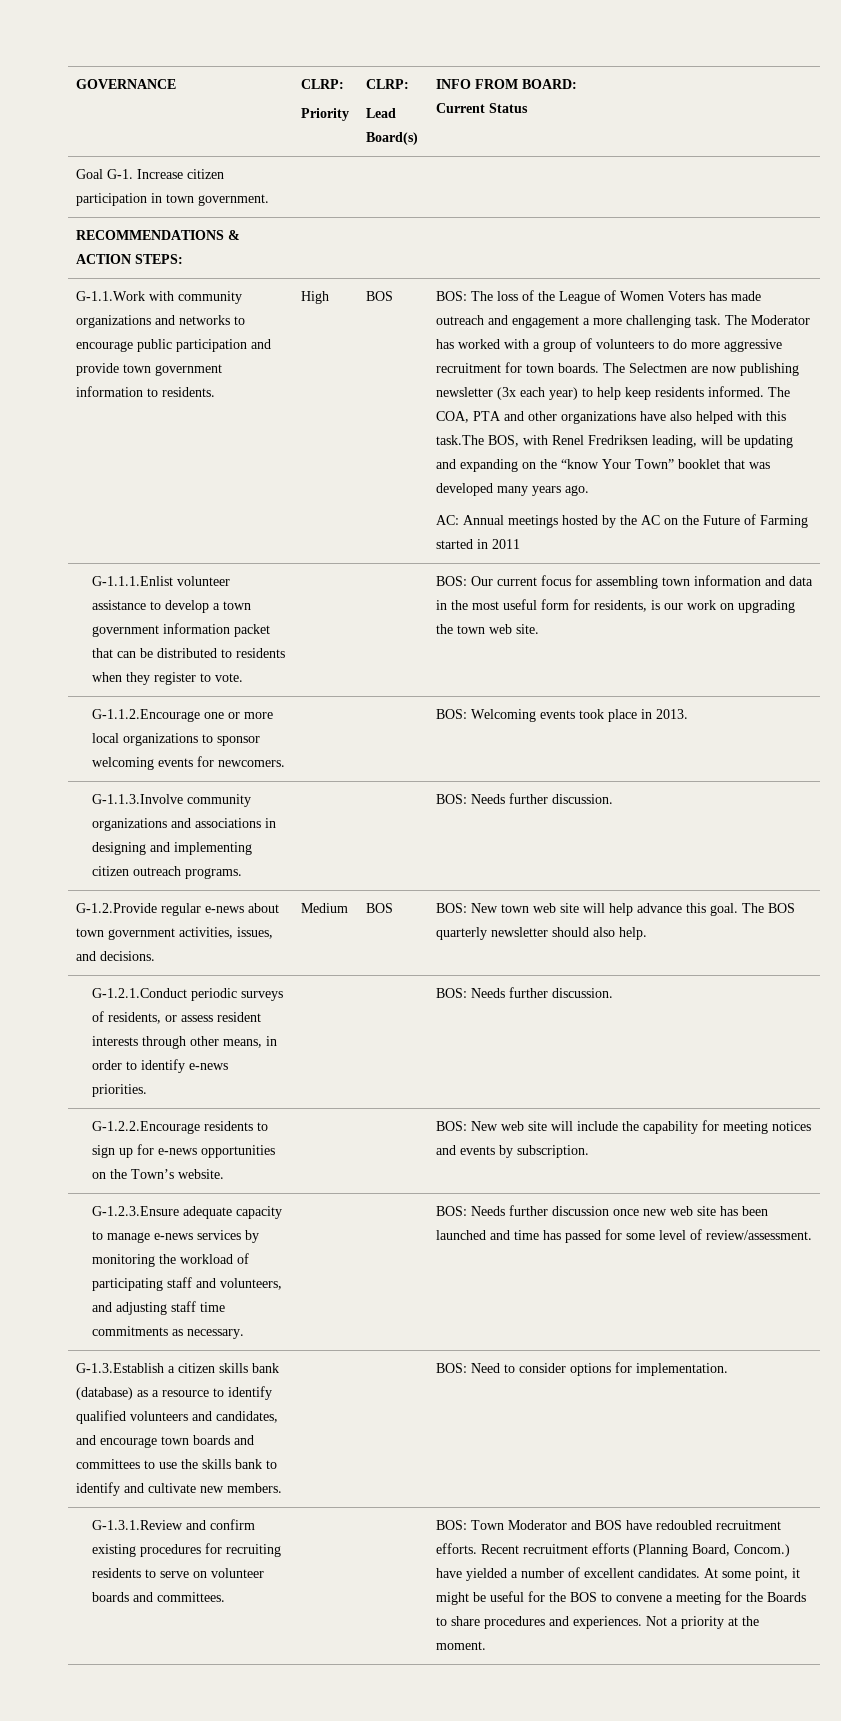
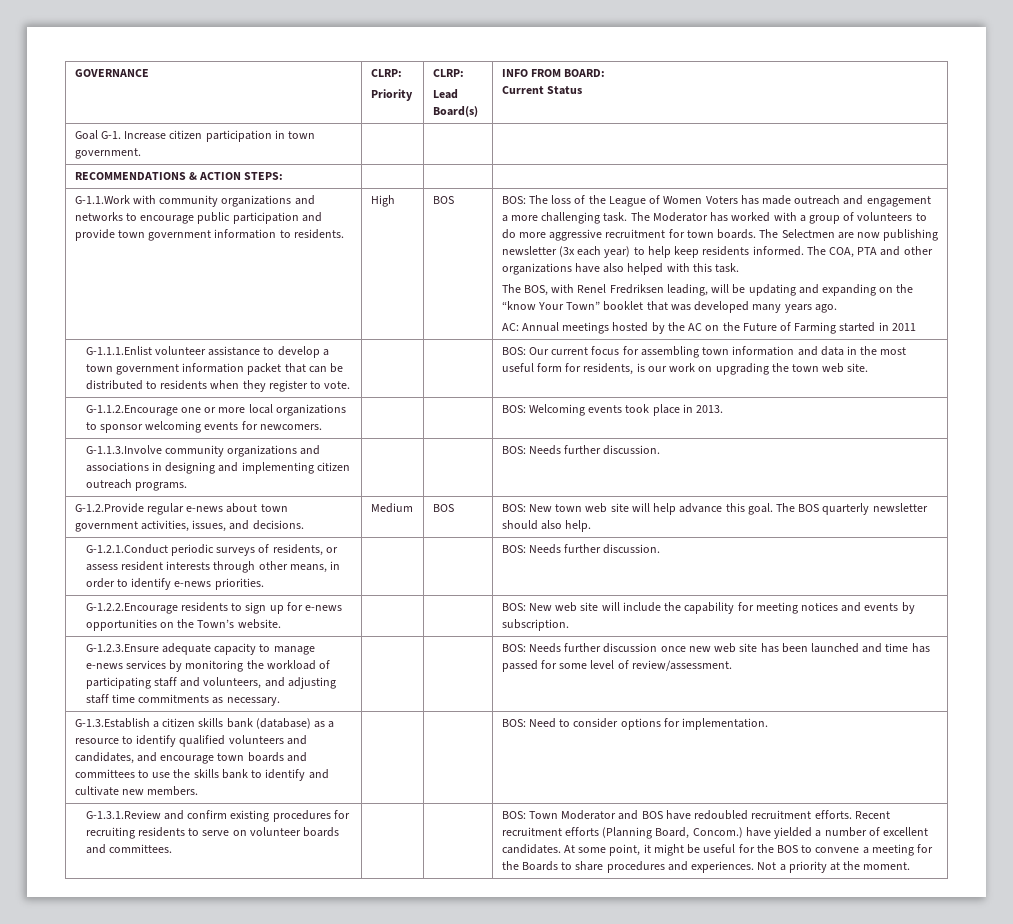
[435,435,484,445] task.The -> [715,263,740,273] [501,284,521,293] task. // The

